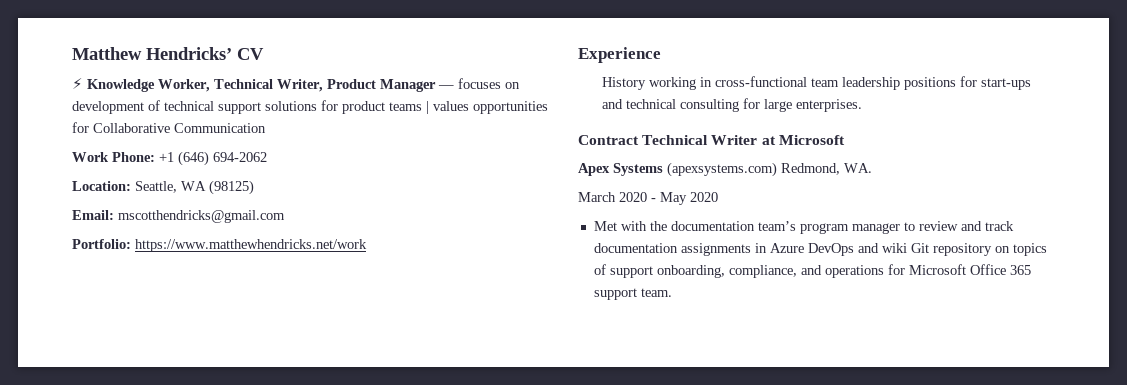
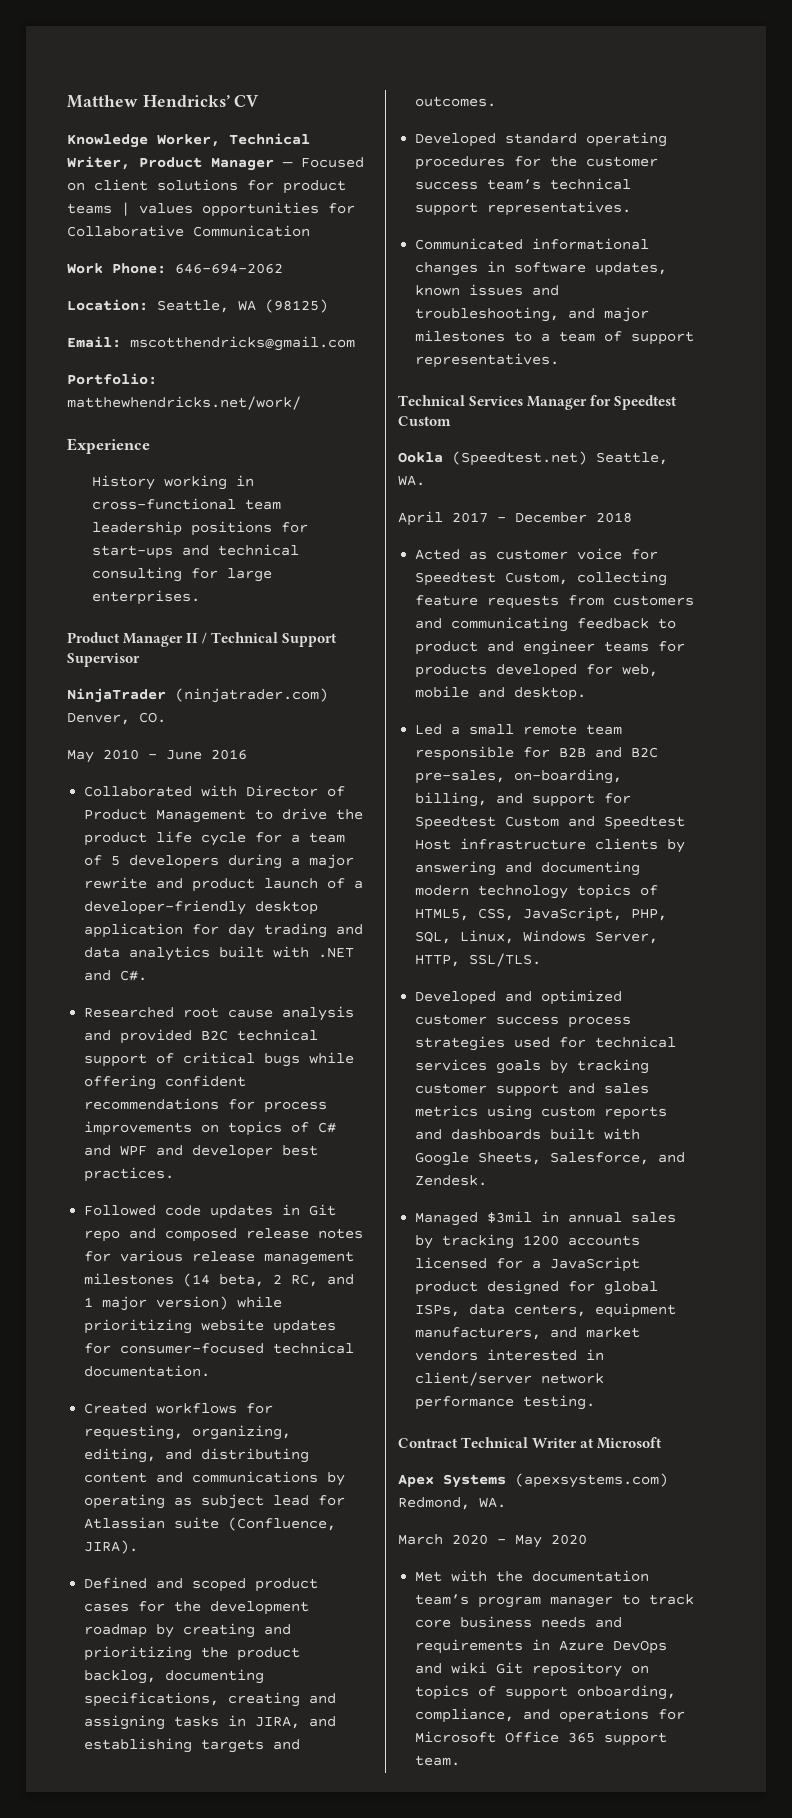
[72,78,83,89] ⚡ -> (260, 101) none
[458,78,520,89] [72,100,261,114] focuses on development of technical support -> [301,157,364,168] [67,179,148,191] Focused on client
[159,151,267,166] +1 (646) 694-2062 -> [175,263,283,274] 646-694-2062
[135,239,367,252] https://www.matthewhendricks.net/work -> [67,396,301,410] matthewhendricks.net/work/
(863, 105) none -> [67,632,338,647] [67,653,140,667] [67,688,328,703] [67,712,166,725] [67,749,247,763] [84,785,346,797] [84,808,364,823] [84,831,346,846] [84,854,355,869] [84,877,364,892] [84,900,319,915] [84,923,364,938] [84,946,355,961] [84,970,148,981] [84,1006,355,1021] [84,1029,319,1044] [84,1052,355,1067] [84,1075,247,1090] [84,1098,328,1113] [84,1121,337,1136] [84,1145,319,1159] [84,1167,175,1182] [84,1204,337,1219] [84,1228,364,1242] [84,1250,355,1265] [84,1273,355,1287] [84,1296,283,1311] [84,1319,337,1334] [84,1342,355,1354] [84,1365,211,1377] [84,1403,274,1414] [84,1425,292,1440] [84,1448,310,1463] [84,1471,346,1486] [84,1494,346,1509] [84,1517,337,1531] [84,1540,139,1554] [84,1577,319,1592] [84,1601,310,1615] [84,1623,292,1638] [84,1646,301,1661] [84,1669,265,1684] [84,1692,337,1707] [84,1715,337,1730] [84,1738,301,1753] [415,96,497,107] [415,132,668,147] [415,156,659,170] [415,178,632,190] [415,201,632,216] [415,238,650,250] [415,261,668,276] [415,284,560,296] [415,307,650,322] [415,330,695,345] [415,353,560,368] [398,395,678,410] [398,416,451,426] [398,451,668,466] [398,475,425,486] [398,511,632,526] [415,548,659,560] [415,571,668,586] [415,595,695,609] [415,617,677,632] [415,640,686,655] [415,664,659,678] [415,686,587,701] [415,724,623,735] [415,746,659,761] [415,769,623,784] [415,792,632,807] [415,816,686,830] [415,838,686,853] [415,861,641,876] [415,884,659,899] [415,907,668,922] [415,930,659,944] [415,953,542,967] [415,990,623,1005] [415,1014,632,1028] [415,1036,677,1051] [415,1059,650,1074] [415,1083,650,1097] [415,1105,668,1120] [415,1128,641,1140] [415,1152,686,1166] [415,1175,488,1186] [415,1211,677,1226] [415,1234,641,1249] [415,1257,641,1272] [415,1280,659,1295] [415,1303,677,1318] [415,1327,641,1340] [415,1349,605,1361] [415,1372,605,1386] [415,1395,596,1410] // Product Manager II / Technical Support Supervisor // NinjaTrader (ninjatrader.com) Denver, CO. // May 2010 - June 2016 // Collaborated with Director of Product Management to drive the product life cycle for a team of 5 developers during a major rewrite and product launch of a developer-friendly desktop application for day trading and data analytics built with .NET and C#. // Researched root cause analysis and provided B2C technical support of critical bugs while offering confident recommendations for process improvements on topics of C# and WPF and developer best practices. // Followed code updates in Git repo and composed release notes for various release management milestones (14 beta, 2 RC, and 1 major version) while prioritizing website updates for consumer-focused technical documentation. // Created workflows for requesting, organizing, editing, and distributing content and communications by operating as subject lead for Atlassian suite (Confluence, JIRA). // Defined and scoped product cases for the development roadmap by creating and prioritizing the product backlog, documenting specifications, creating and assigning tasks in JIRA, and establishing targets and outcomes. // Developed standard operating procedures for the customer success team’s technical support representatives. // Communicated informational changes in software updates, known issues and troubleshooting, and major milestones to a team of support representatives. // Technical Services Manager for Speedtest Custom // Ookla (Speedtest.net) Seattle, WA. // April 2017 - December 2018 // Acted as customer voice for Speedtest Custom, collecting feature requests from customers and communicating feedback to product and engineer teams for products developed for web, mobile and desktop. // Led a small remote team responsible for B2B and B2C pre-sales, on-boarding, billing, and support for Speedtest Custom and Speedtest Host infrastructure clients by answering and documenting modern technology topics of HTML5, CSS, JavaScript, PHP, SQL, Linux, Windows Server, HTTP, SSL/TLS. // Developed and optimized customer success process strategies used for technical services goals by tracking customer support and sales metrics using custom reports and dashboards built with Google Sheets, Salesforce, and Zendesk. // Managed $3mil in annual sales by tracking 1200 accounts licensed for a JavaScript product designed for global ISPs, data centers, equipment manufacturers, and market vendors interested in client/server network performance testing.
[918,221,1014,231] [593,243,751,256] review and track documentation assignments -> [649,1594,695,1605] [415,1616,623,1628] [415,1639,524,1654] track core business needs and requirements

